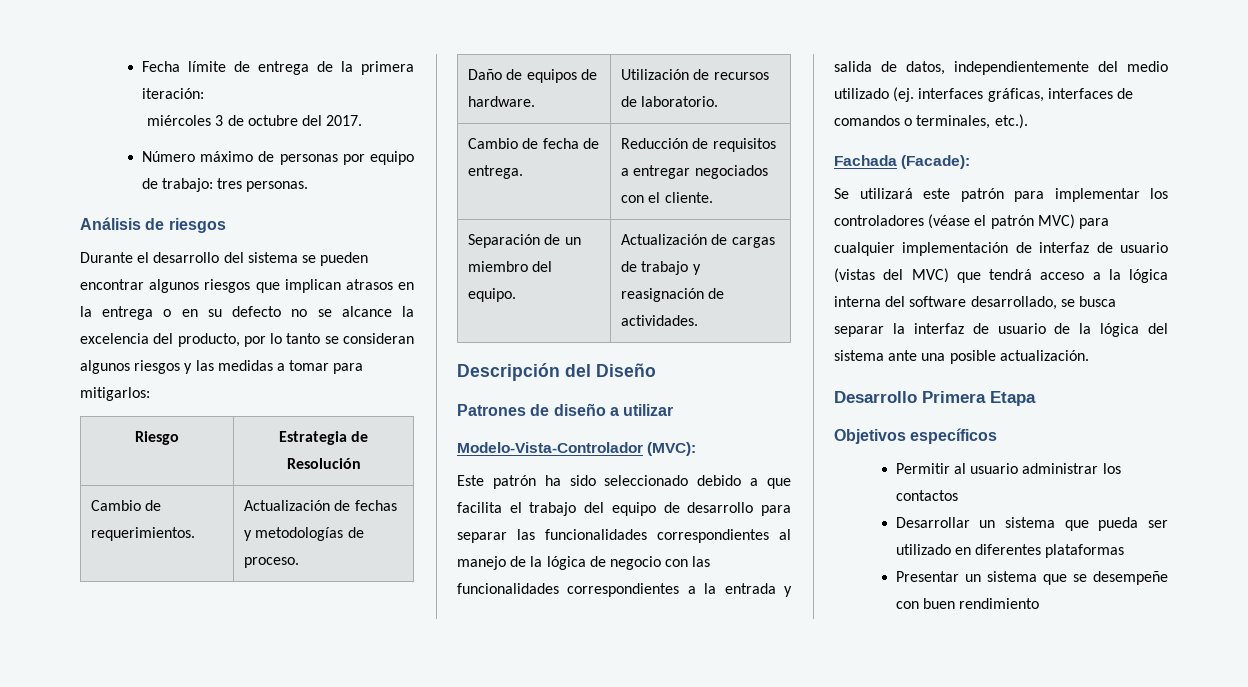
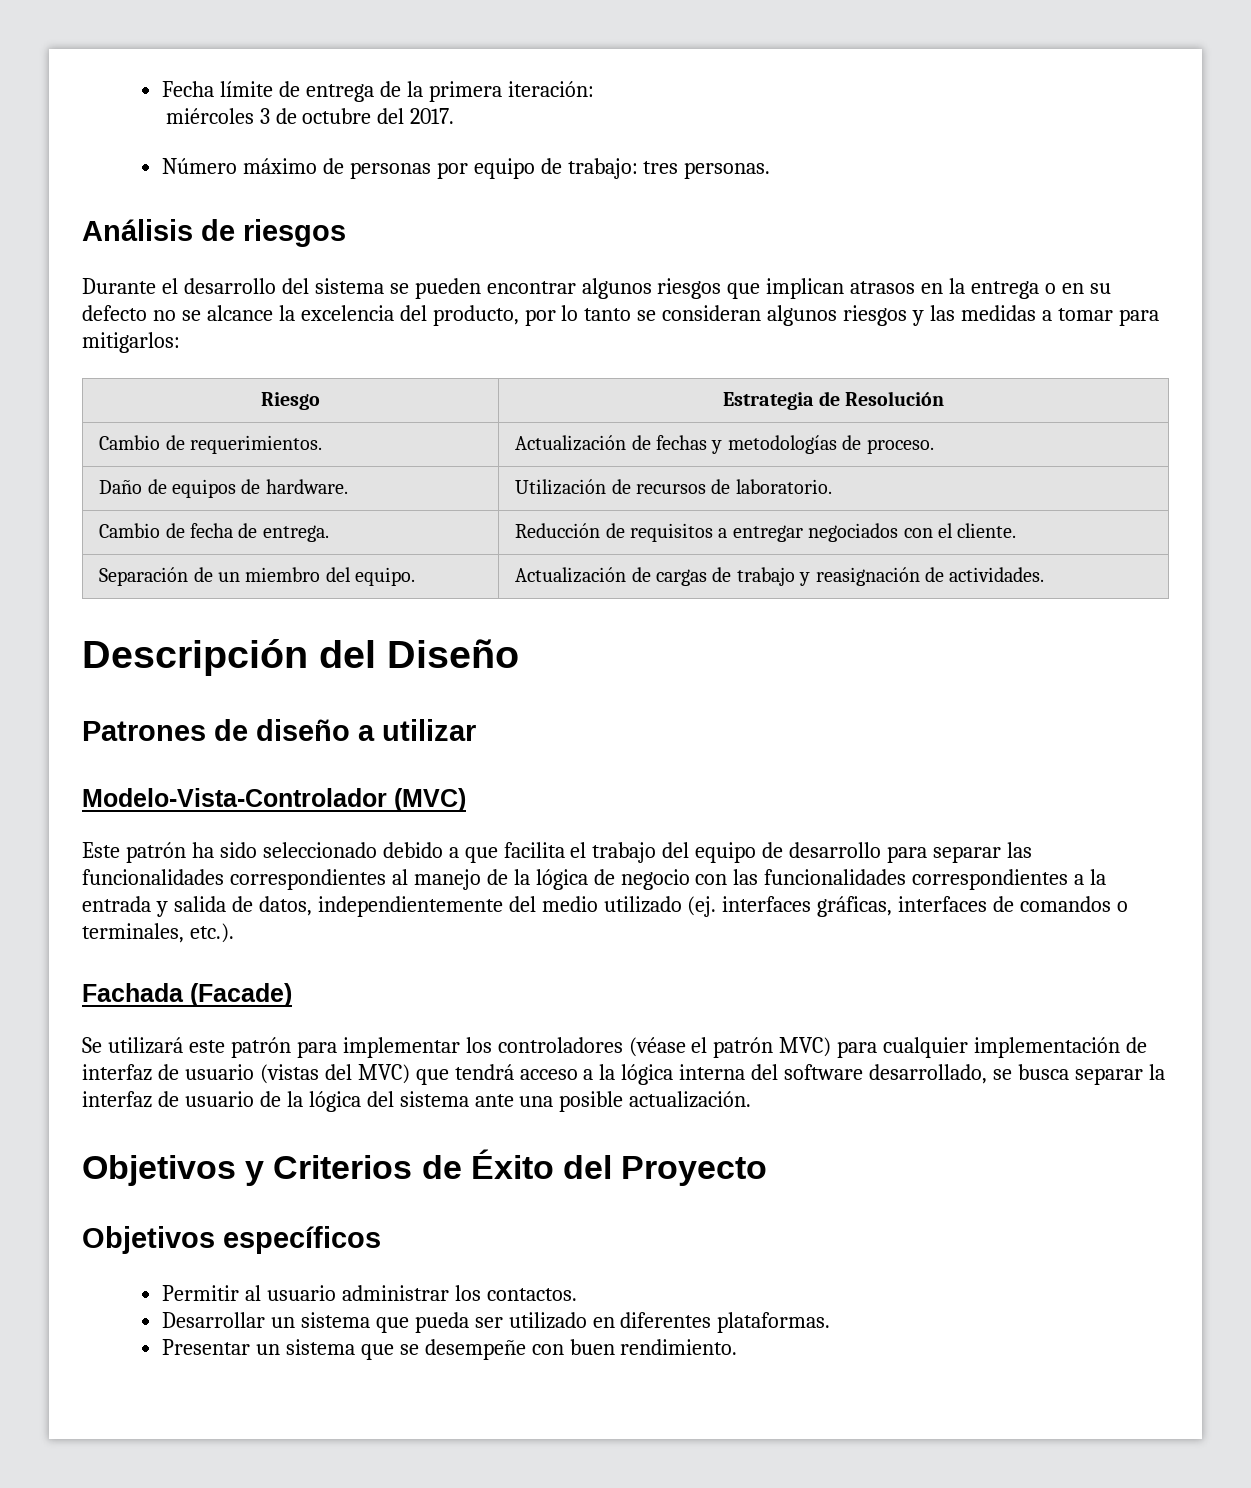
[647,442,697,456] (MVC): -> [394,788,466,812] (MVC)
[901,155,971,169] (Facade): -> [190,983,292,1007] (Facade)
[834,391,1036,406] Desarrollo Primera Etapa -> [82,1149,768,1186] Objetivos y Criterios de Éxito del Proyecto
[895,490,958,501] contactos -> [486,1288,577,1301] contactos.
[1045,544,1125,558] plataformas -> [717,1312,831,1333] plataformas.
[959,598,1040,609] rendimiento -> [620,1339,738,1355] rendimiento.

